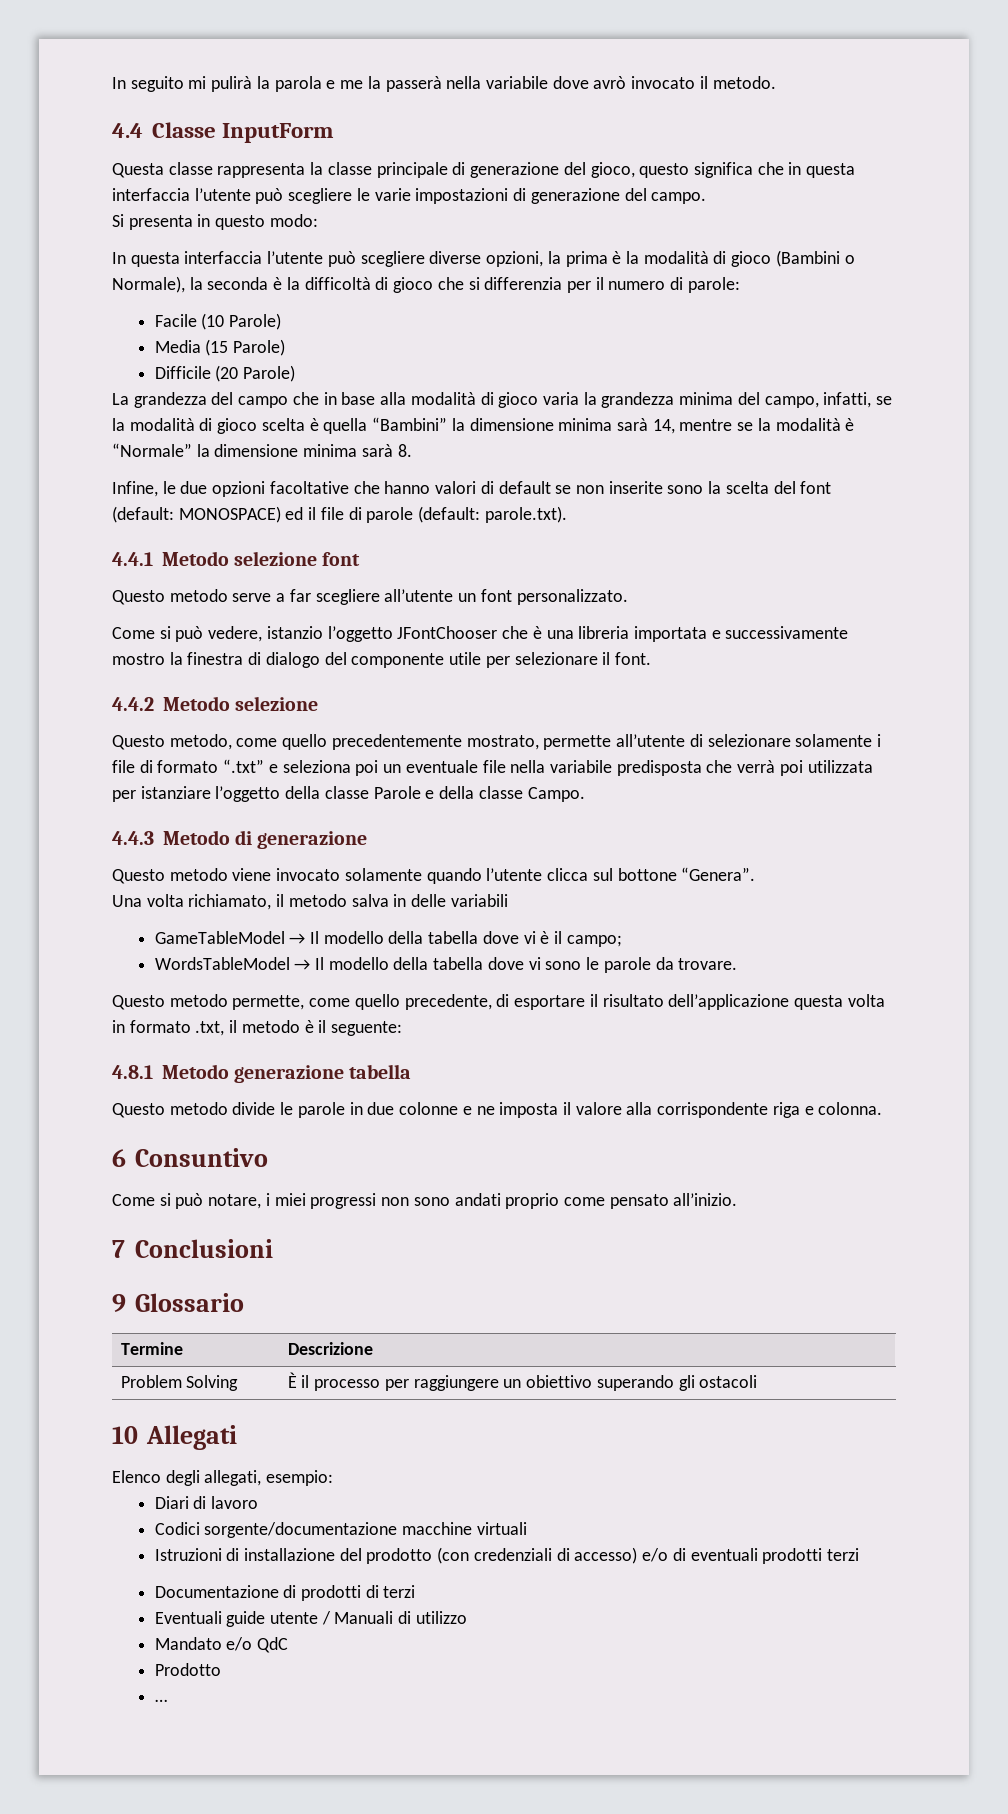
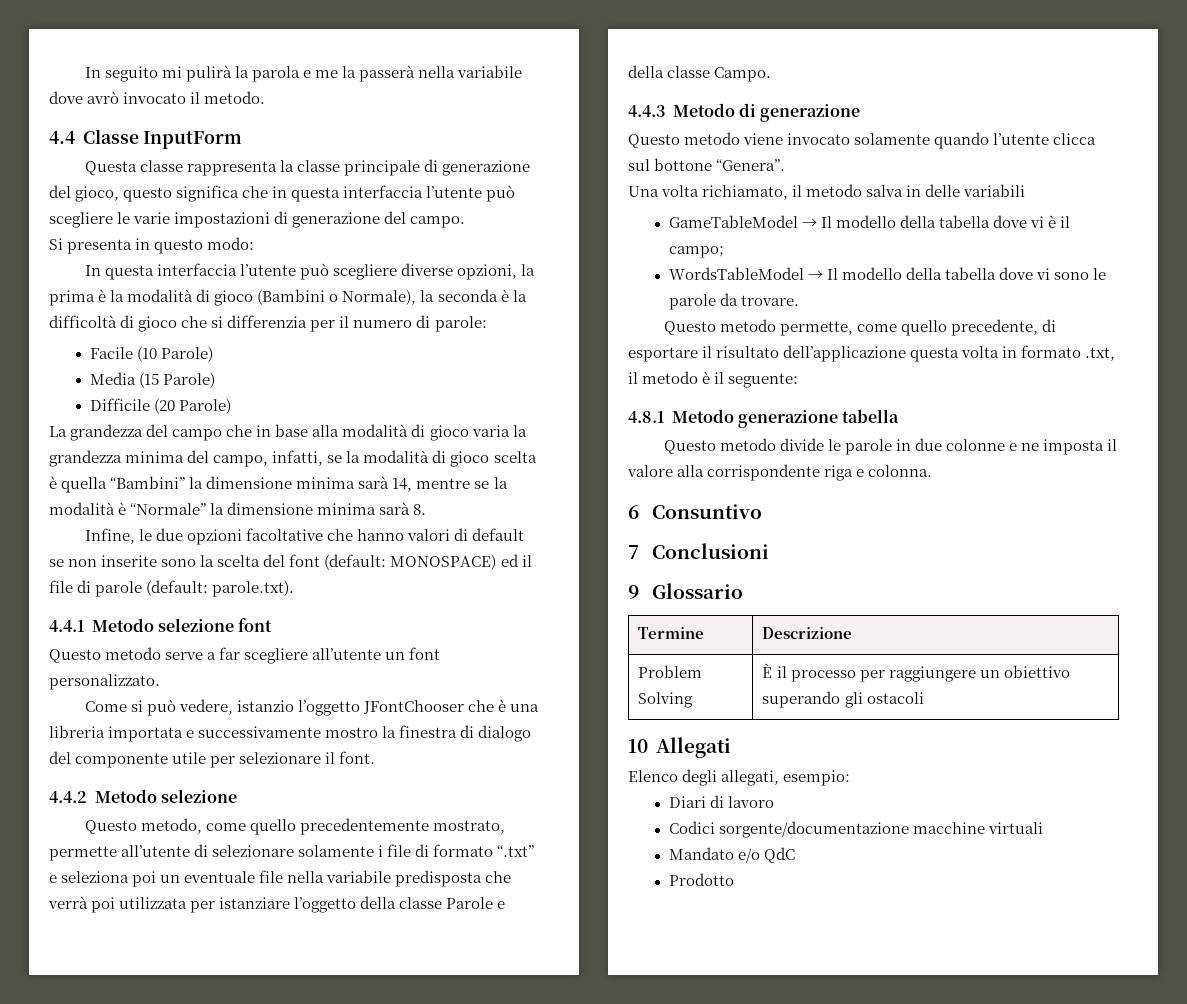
[112,1193,738,1209] // Come si può notare, i miei progressi non sono andati proprio come pensato all’inizio. -> (763, 511) none
[154,1547,859,1564] [154,1585,416,1601] [154,1611,467,1627] // Istruzioni di installazione del prodotto (con credenziali di accesso) e/o di eventuali prodotti terzi // Documentazione di prodotti di terzi // Eventuali guide utente / Manuali di utilizzo -> (1044, 828) none
[154,1699,167,1702] // … -> (734, 879) none

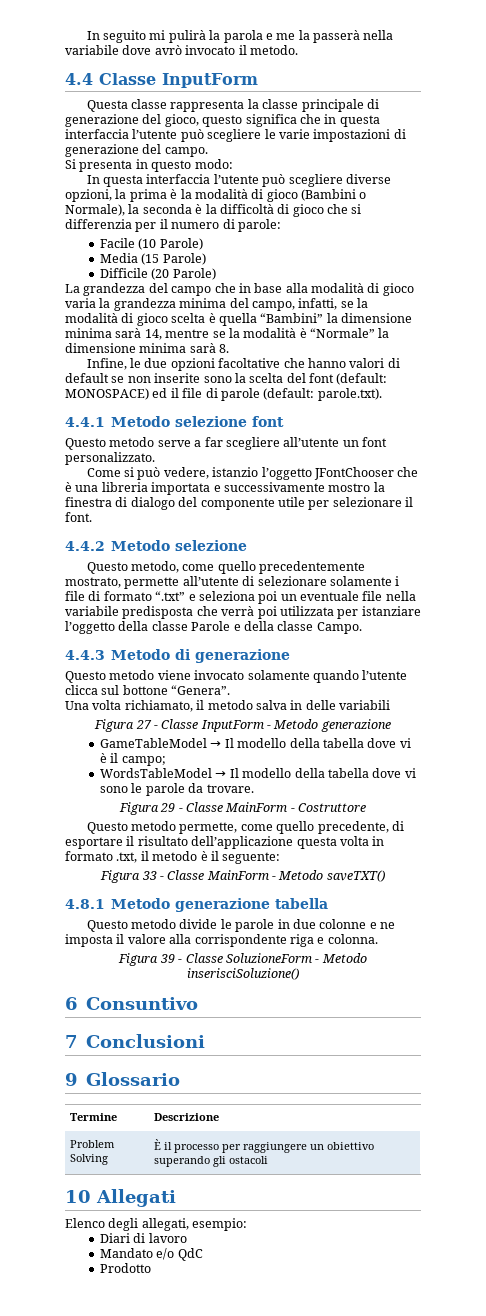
(1026, 190) none -> [94,719,391,732] // Figura 27 - Classe InputForm - Metodo generazione
(799, 300) none -> [118,802,367,815] // Figura 29 - Classe MainForm - Costruttore
(799, 380) none -> [100,870,385,883] // Figura 33 - Classe MainForm - Metodo saveTXT()
(933, 471) none -> [118,953,367,966] [187,968,299,980] // Figura 39 - Classe SoluzioneForm - Metodo inserisciSoluzione()
[668,821,1044,838] // Codici sorgente/documentazione macchine virtuali -> (187, 1238) none

